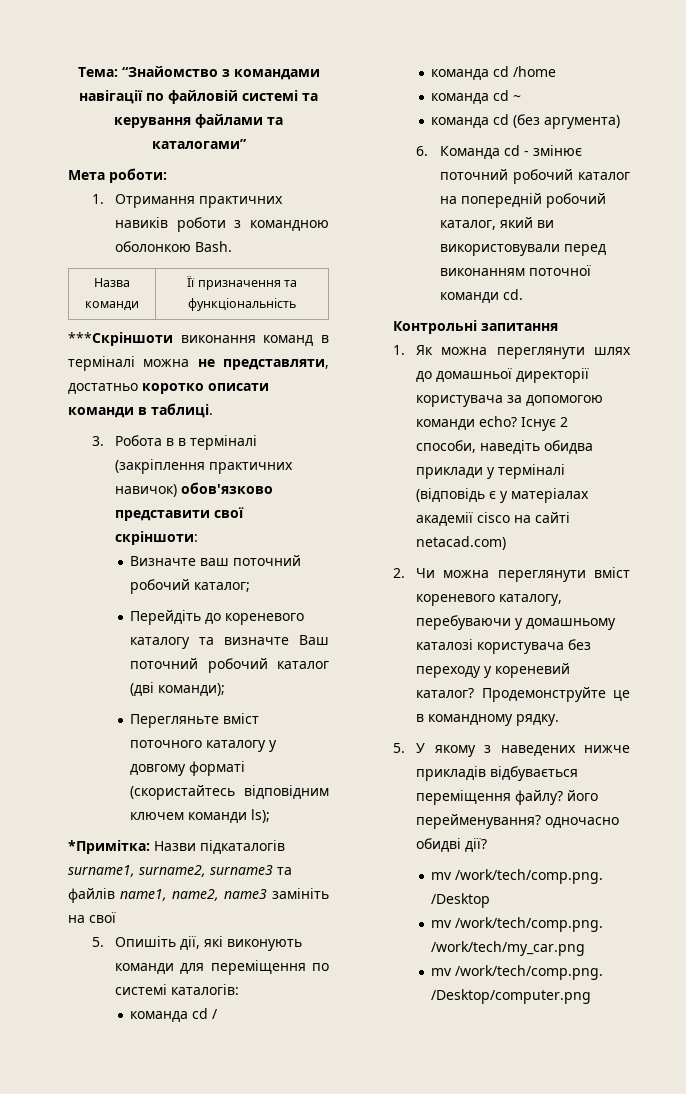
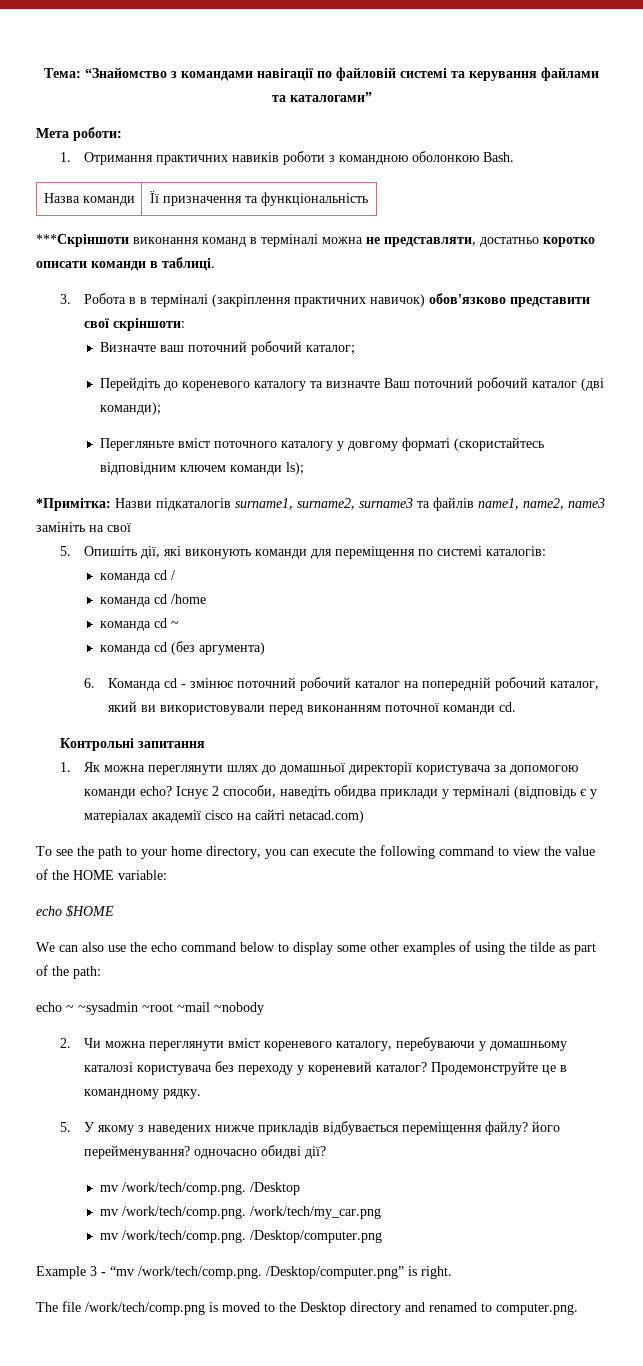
(507, 543) none -> [36,845,595,859] [36,869,167,880] [36,905,114,918] [36,941,596,955] [36,965,101,979] [36,1002,264,1015] // To see the path to your home directory, you can execute the following command to view the value of the HOME variable: // echo $HOME // We can also use the echo command below to display some other examples of using the tilde as part of the path: // echo ~ ~sysadmin ~root ~mail ~nobody
(592, 996) none -> [36,1266,452,1279] [36,1301,578,1315] // Example 3 - “mv /work/tech/comp.png. /Desktop/computer.png” is right. // The file /work/tech/comp.png is moved to the Desktop directory and renamed to computer.png.

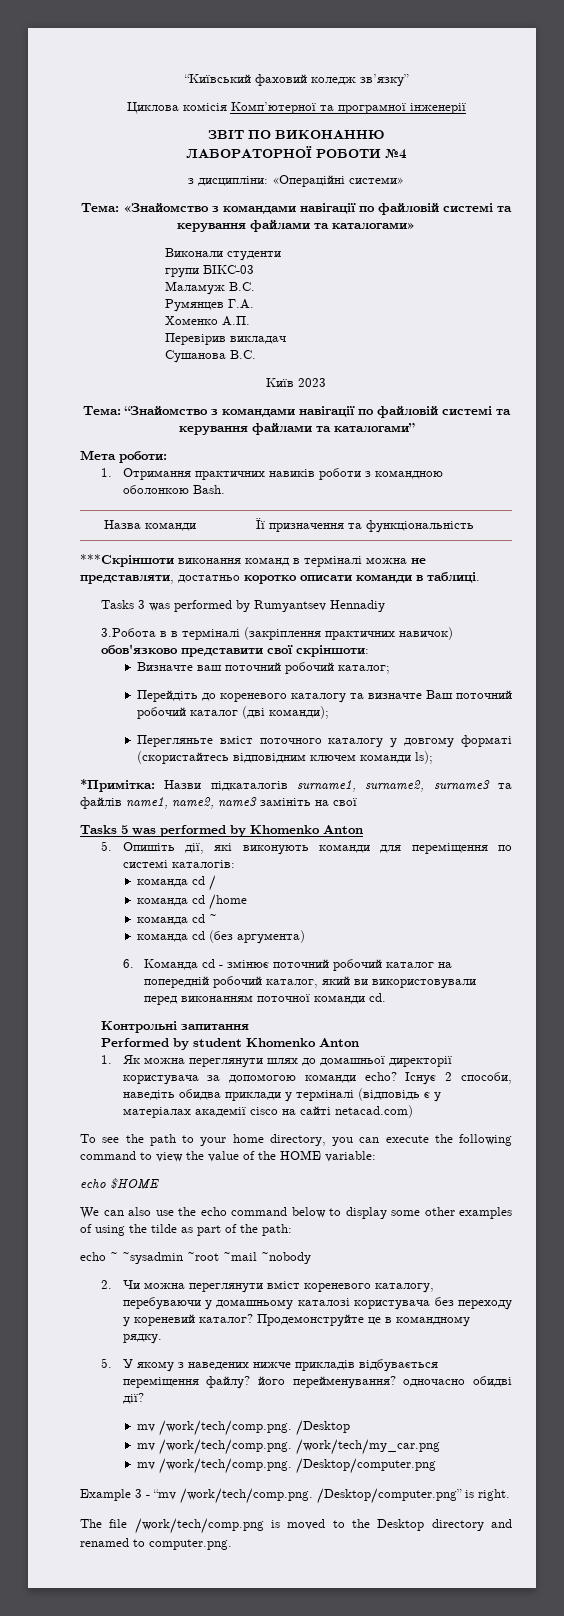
(44, 73) none -> [183,74,409,87] [126,102,466,114] [207,129,385,140] [186,145,407,159] [188,175,404,187] [81,203,512,215] [177,220,415,232] [165,248,282,261] [165,265,255,278] [165,281,256,295] [165,299,255,312] [165,316,251,326] [165,333,287,345] [165,350,257,363] [266,378,326,387] “Київський фаховий коледж зв’язку” // Циклова комісія Комп’ютерної та програмної інженерії // ЗВІТ ПО ВИКОНАННЮ // ЛАБОРАТОРНОЇ РОБОТИ №4 // з дисципліни: «Операційні системи» // Тема: «Знайомство з командами навігації по файловій системі та керування файлами та каталогами» // Виконали студенти // групи БІКС-03 // Маламуж В.С. // Румянцев Г.А. // Хоменко А.П. // Перевірив викладач // Сушанова В.С. // Київ 2023 //
[60,293,127,304] 3. Робота -> [101,600,386,612] [101,628,157,637] Tasks 3 was performed by Rumyantsev Hennadiy // 3.Робота
(131, 527) none -> [80,825,363,837] // Tasks 5 was performed by Khomenko Anton
(206, 744) none -> [101,1038,360,1050] // Performed by student Khomenko Anton

